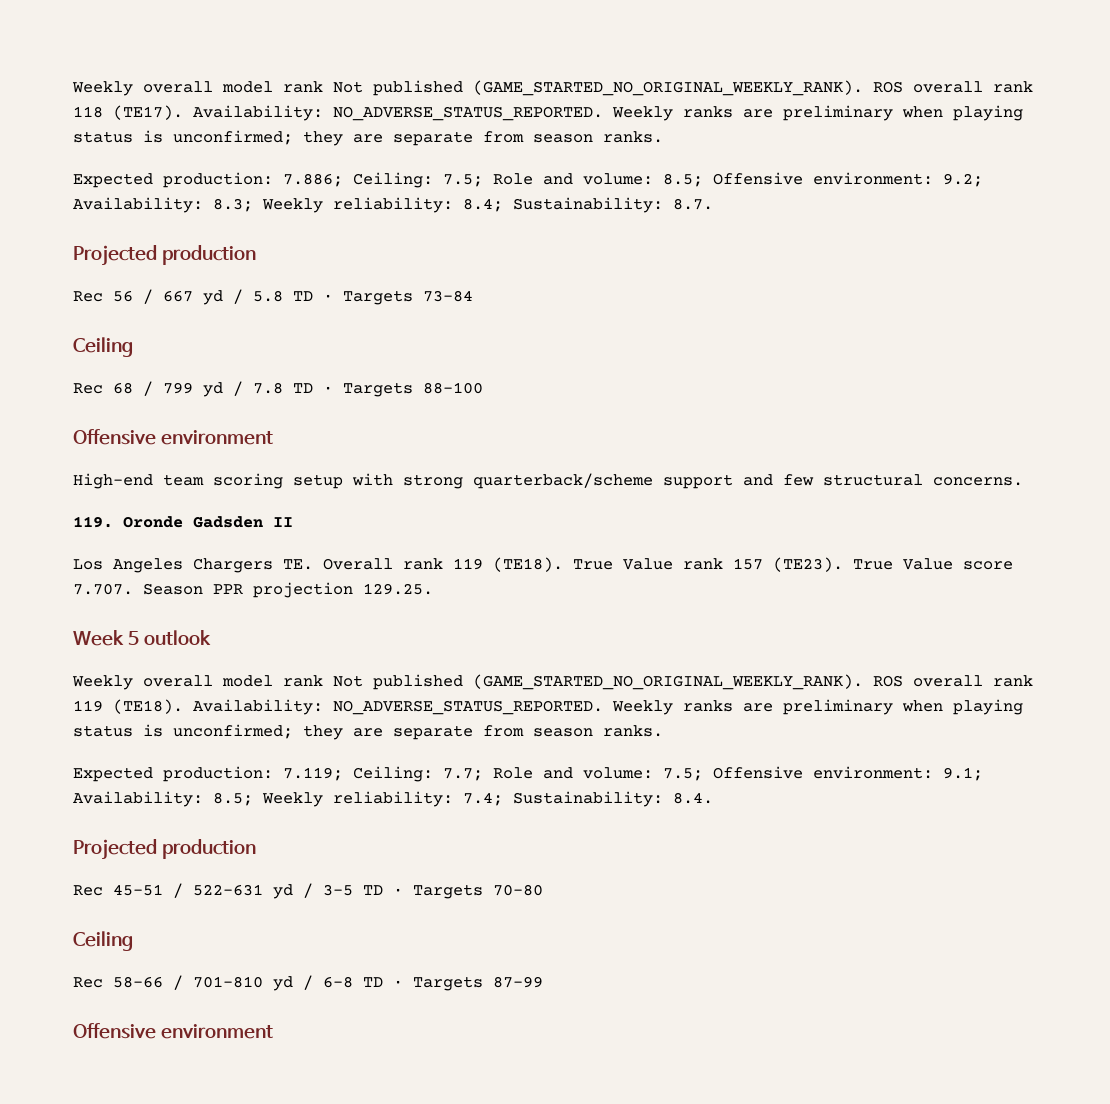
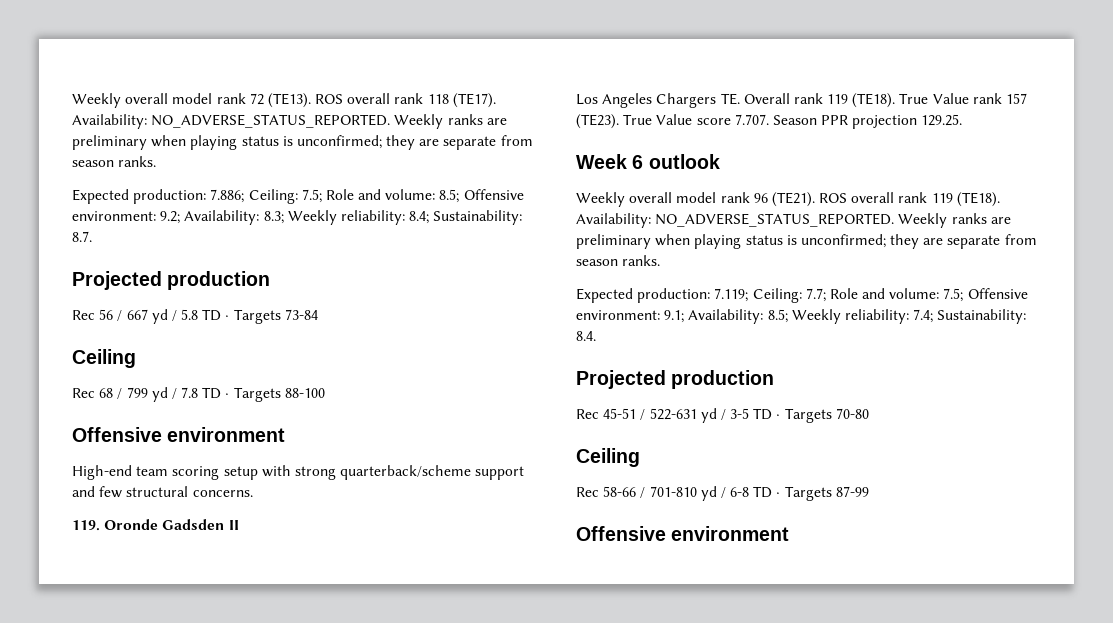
[72,80,863,96] Weekly overall model rank Not published (GAME_STARTED_NO_ORIGINAL_WEEKLY_RANK). -> [72,93,311,108] Weekly overall model rank 72 (TE13).
[127,631,139,645] 5 -> [632,155,644,169] 6
[333,674,863,690] Not published (GAME_STARTED_NO_ORIGINAL_WEEKLY_RANK). -> [753,192,815,207] 96 (TE21).

